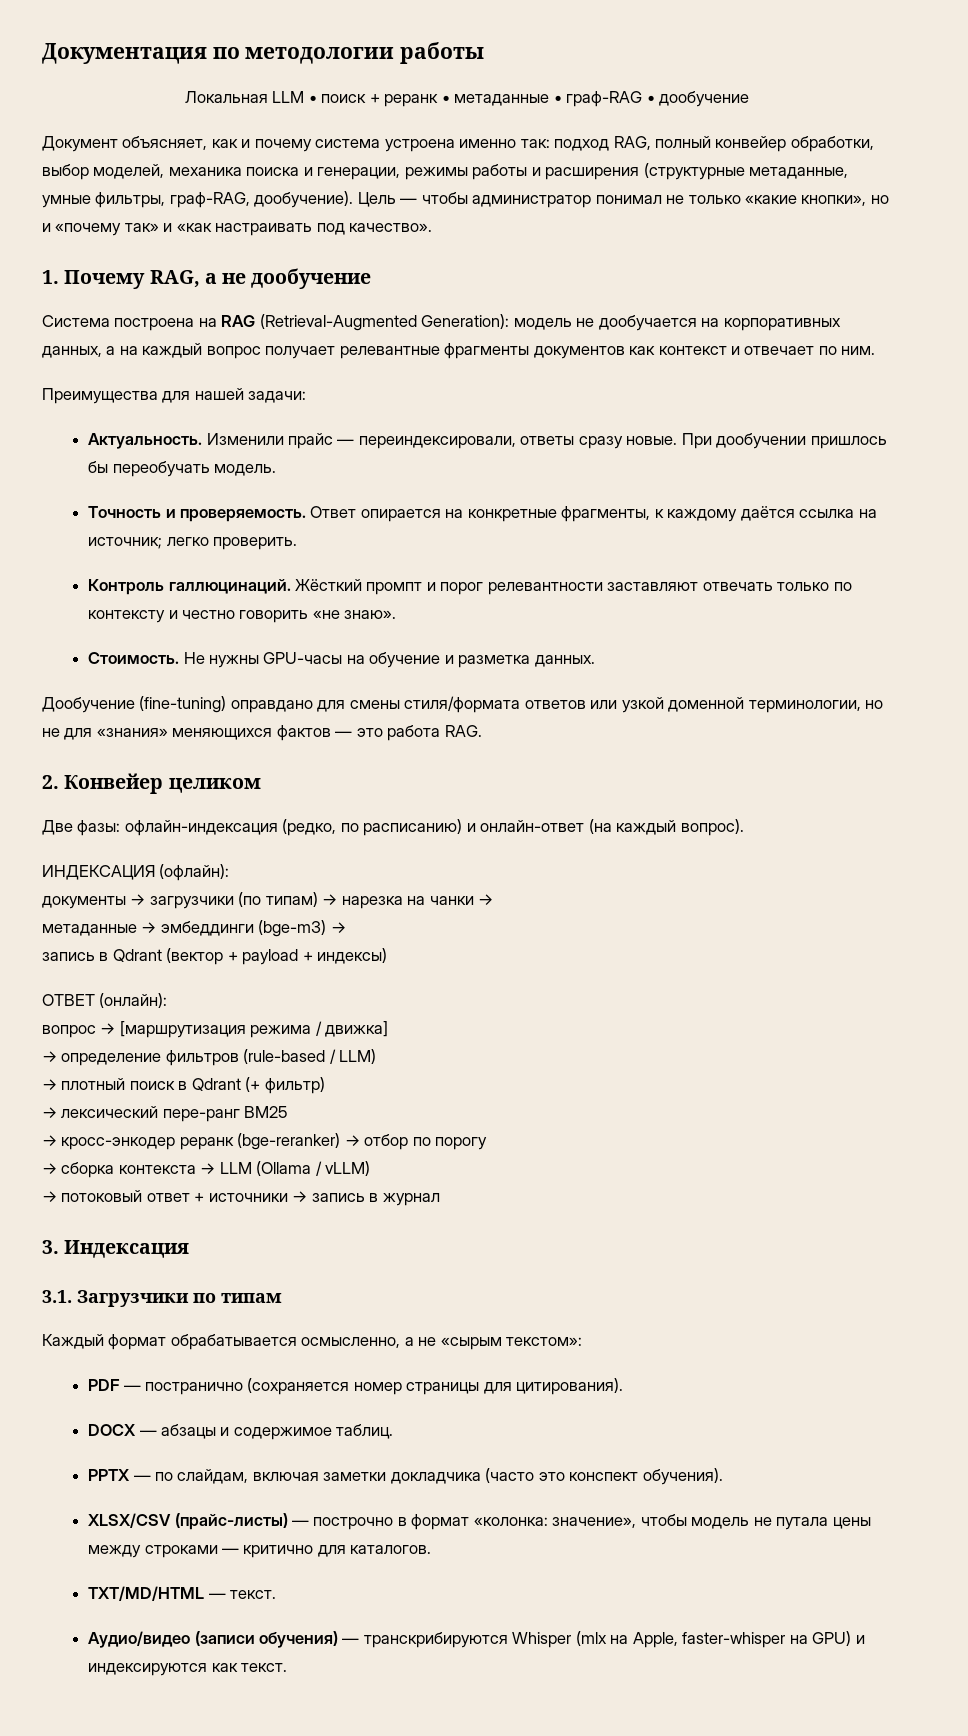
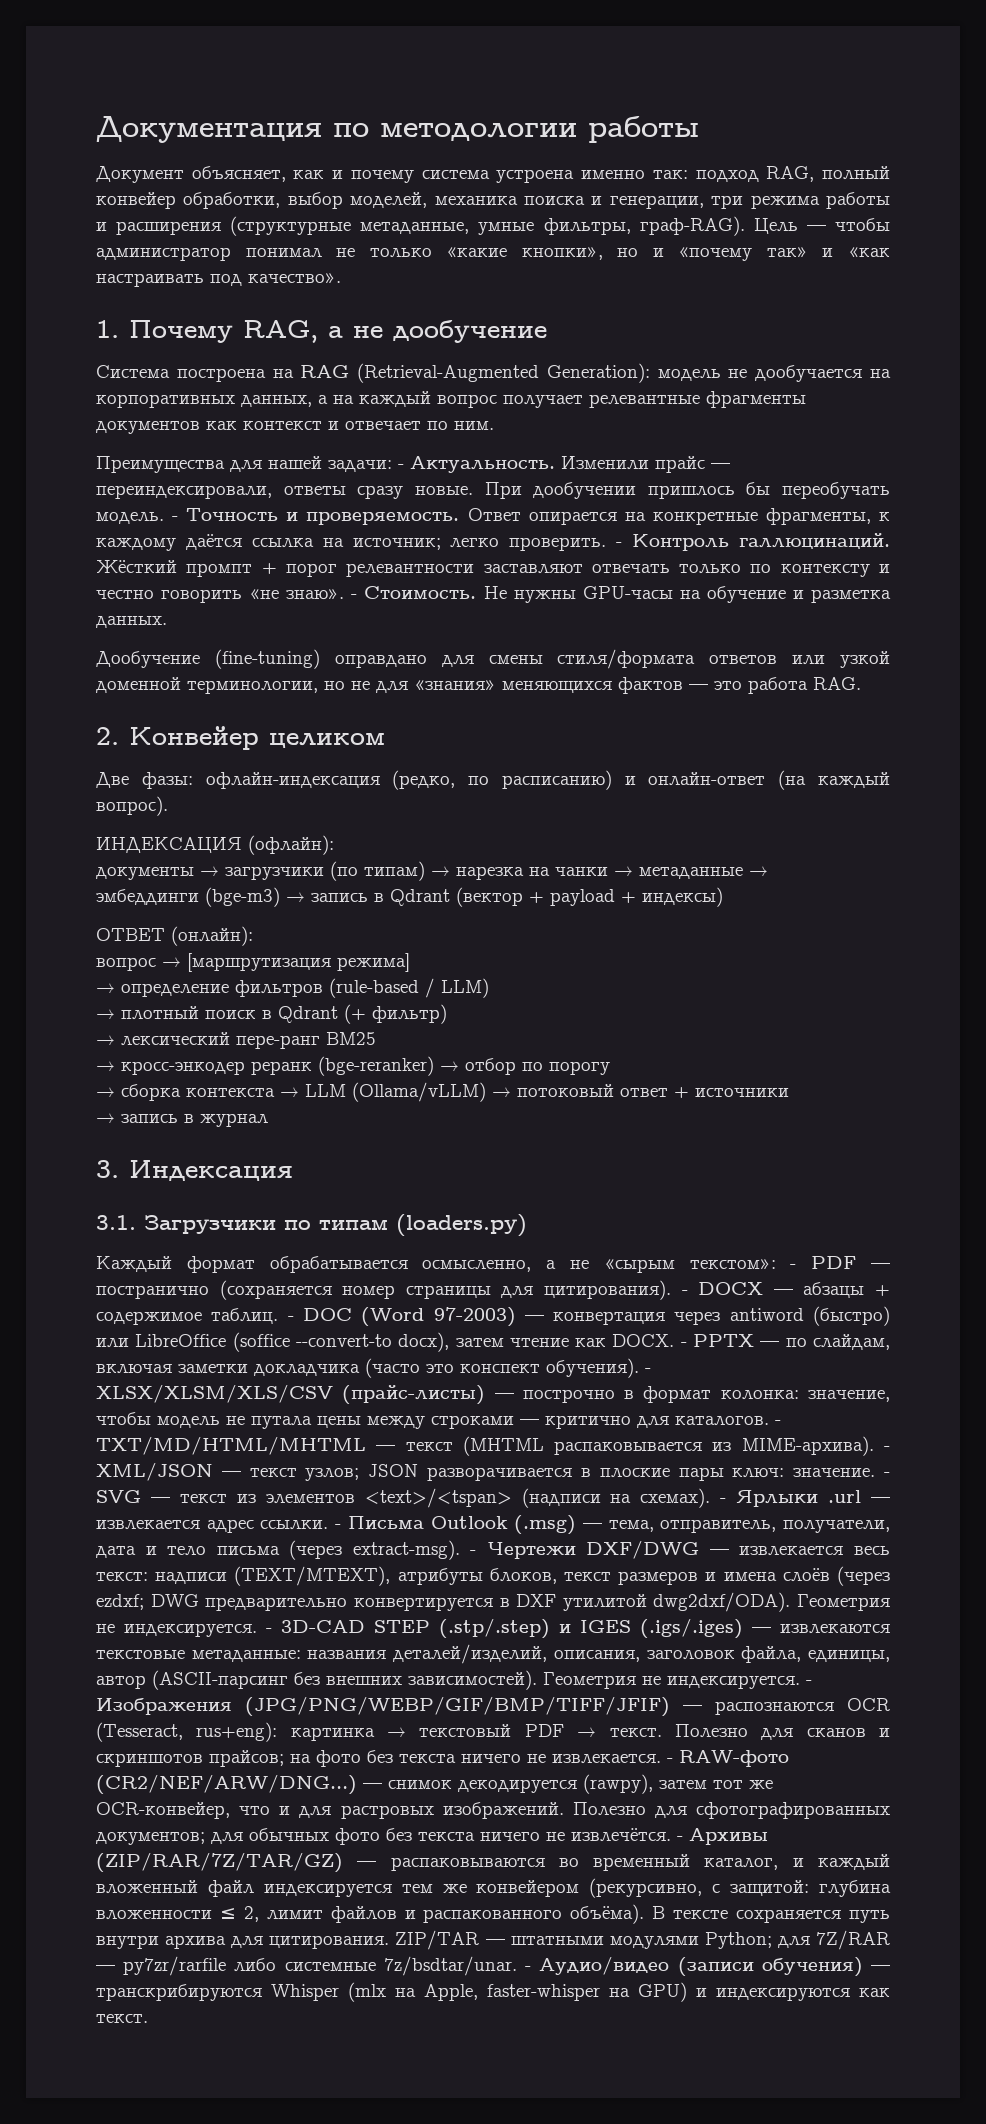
[184,91,750,107] // Локальная LLM • поиск + реранк • метаданные • граф-RAG • дообучение -> (699, 129) none
[404,167,468,180] режимы -> [711,195,820,209] три режима
[169,191,354,208] граф-RAG, дообучение). -> [639,216,745,236] граф-RAG).
(307, 397) // -> [398,464,404,469] -
(277, 470) // -> [172,516,179,521] -
(298, 543) // -> [616,542,623,547] -
[426,582,436,591] и -> [261,563,277,574] +
(397, 614) // -> [351,594,358,599] -
(494, 899) // -> (633, 871) none
(157, 927) none -> (768, 871) //
(346, 927) // -> (305, 897) none
[250,1021,389,1038] режима / движка] -> [337,953,410,972] режима]
[256,1161,371,1176] (Ollama / vLLM) // -> [352,1082,486,1102] (Ollama/vLLM)
(288, 1197) none -> (789, 1092) //
(282, 1298) none -> [396,1214,527,1237] (loaders.py)
(583, 1341) // -> [790,1264,797,1269] -
(624, 1386) // -> [681,1290,688,1295] -
[220,1427,230,1436] и -> [875,1285,891,1296] +
(394, 1431) // -> [287,1306,890,1327] [96,1332,687,1352] - DOC (Word 97-2003) — конвертация через antiword (быстро) или LibreOffice (soffice --convert-to docx), затем чтение как DOCX. -
[88,1513,172,1528] // XLSX/CSV -> [645,1368,651,1373] [96,1384,333,1403] - XLSX/XLSM/XLS/CSV
[473,1517,637,1528] «колонка: значение», -> [720,1390,891,1402] колонка: значение,
[88,1586,277,1601] // TXT/MD/HTML — текст. // -> [775,1420,781,1425] [96,1436,891,1456] [96,1462,891,1481] [96,1488,890,1508] [96,1515,890,1535] [96,1540,890,1560] [96,1566,891,1586] [96,1592,890,1612] [96,1618,890,1639] [96,1644,890,1664] [96,1670,812,1690] [96,1696,890,1717] [96,1722,891,1742] [96,1750,789,1767] [96,1774,773,1795] [96,1802,890,1819] [96,1828,768,1845] [96,1852,891,1873] [96,1878,892,1898] [96,1904,890,1924] [96,1930,891,1950] [96,1956,532,1976] - TXT/MD/HTML/MHTML — текст (MHTML распаковывается из MIME-архива). - XML/JSON — текст узлов; JSON разворачивается в плоские пары ключ: значение. - SVG — текст из элементов <text>/<tspan> (надписи на схемах). - Ярлыки .url — извлекается адрес ссылки. - Письма Outlook (.msg) — тема, отправитель, получатели, дата и тело письма (через extract-msg). - Чертежи DXF/DWG — извлекается весь текст: надписи (TEXT/MTEXT), атрибуты блоков, текст размеров и имена слоёв (через ezdxf; DWG предварительно конвертируется в DXF утилитой dwg2dxf/ODA). Геометрия не индексируется. - 3D-CAD STEP (.stp/.step) и IGES (.igs/.iges) — извлекаются текстовые метаданные: названия деталей/изделий, описания, заголовок файла, единицы, автор (ASCII-парсинг без внешних зависимостей). Геометрия не индексируется. - Изображения (JPG/PNG/WEBP/GIF/BMP/TIFF/JFIF) — распознаются OCR (Tesseract, rus+eng): картинка → текстовый PDF → текст. Полезно для сканов и скриншотов прайсов; на фото без текста ничего не извлекается. - RAW-фото (CR2/NEF/ARW/DNG…) — снимок декодируется (rawpy), затем тот же OCR-конвейер, что и для растровых изображений. Полезно для сфотографированных документов; для обычных фото без текста ничего не извлечётся. - Архивы (ZIP/RAR/7Z/TAR/GZ) — распаковываются во временный каталог, и каждый вложенный файл индексируется тем же конвейером (рекурсивно, с защитой: глубина вложенности ≤ 2, лимит файлов и распакованного объёма). В тексте сохраняется путь внутри архива для цитирования. ZIP/TAR — штатными модулями Python; для 7Z/RAR — py7zr/rarfile либо системные 7z/bsdtar/unar. -

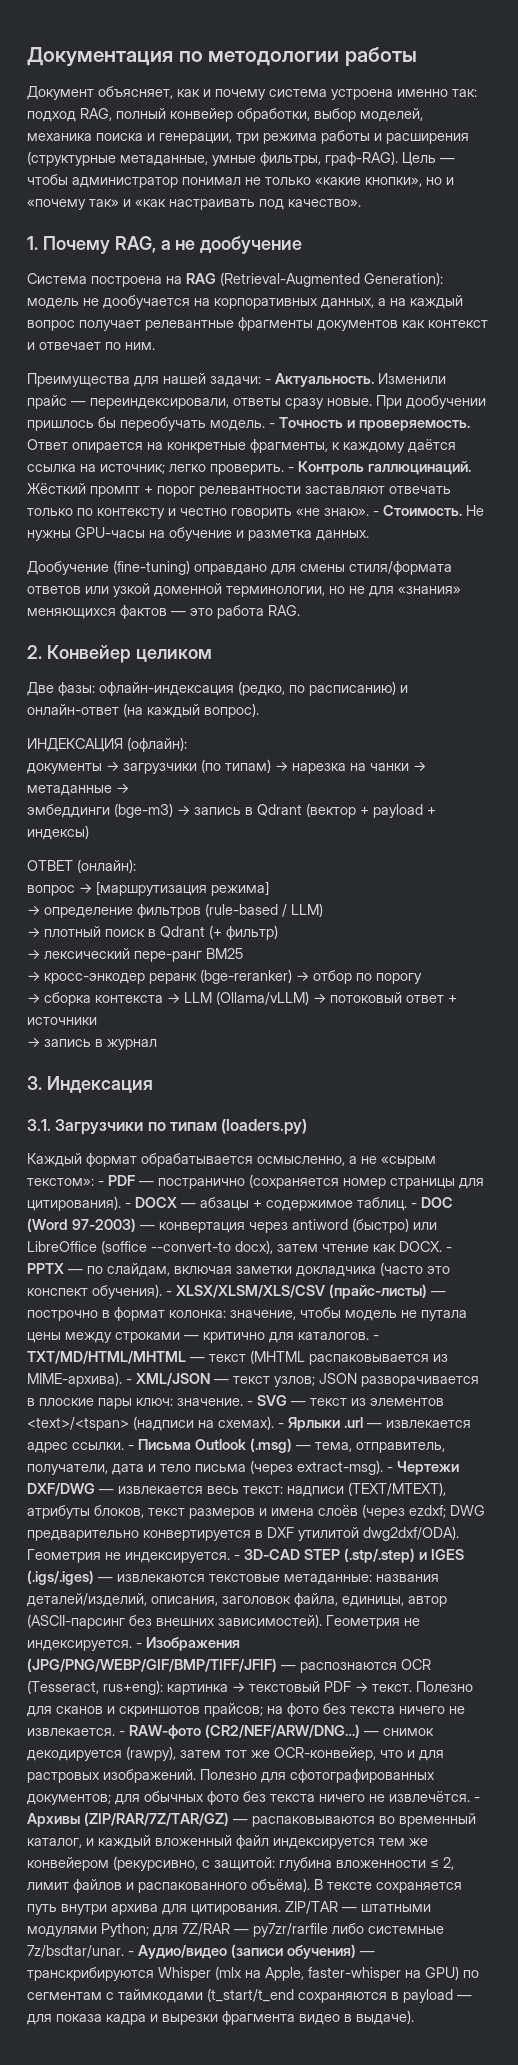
[696,1987,890,2001] [96,2014,148,2023] и индексируются как текст. -> [463,1970,479,1978] [27,1988,472,2003] [27,2010,414,2025] по сегментам с таймкодами (t_start/t_end сохраняются в payload — для показа кадра и вырезки фрагмента видео в выдаче).

